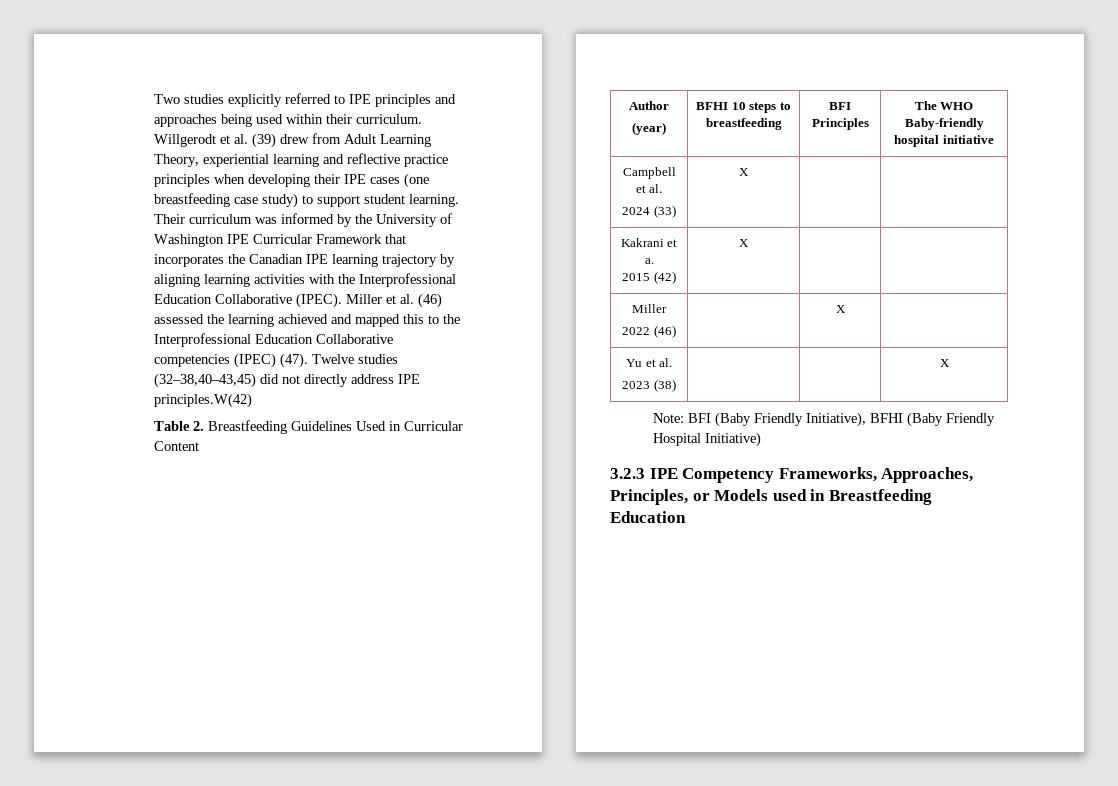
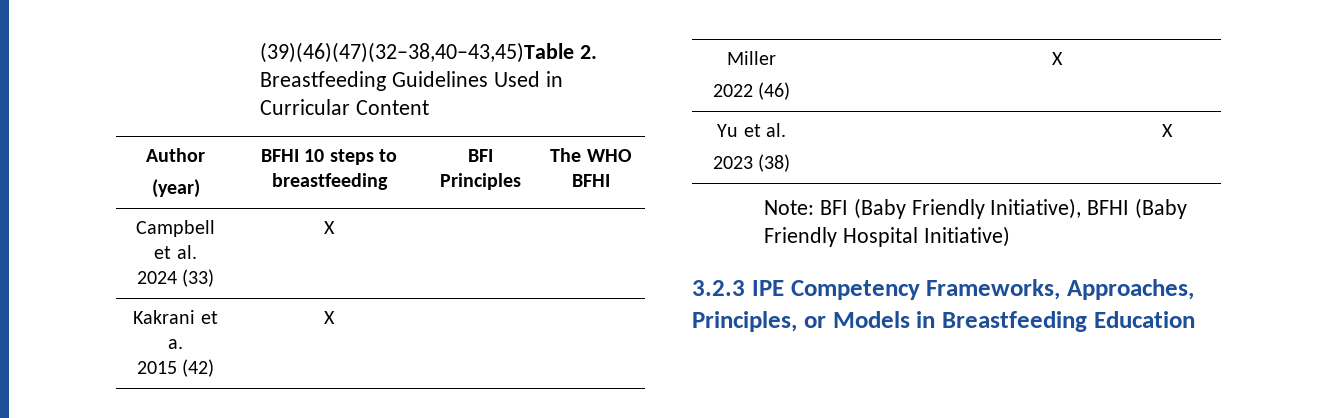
[154,93,457,107] [154,114,423,127] [154,133,432,148] [154,153,449,167] [154,173,430,188] [154,193,460,208] [154,213,453,227] [154,234,407,247] [154,254,456,267] [154,273,457,287] [154,293,443,308] [154,314,461,327] [154,333,394,347] [154,353,399,368] [154,373,421,388] [154,393,253,408] [154,421,191,431] Two studies explicitly referred to IPE principles and approaches being used within their curriculum. Willgerodt et al. (39) drew from Adult Learning Theory, experiential learning and reflective practice principles when developing their IPE cases (one breastfeeding case study) to support student learning. Their curriculum was informed by the University of Washington IPE Curricular Framework that incorporates the Canadian IPE learning trajectory by aligning learning activities with the Interprofessional Education Collaborative (IPEC). Miller et al. (46) assessed the learning achieved and mapped this to the Interprofessional Education Collaborative competencies (IPEC) (47). Twelve studies (32–38,40–43,45) did not directly address IPE principles.W(42) // Table -> [260,42,575,63] (39)(46)(47)(32–38,40–43,45)Table
[904,118,984,130] [894,135,994,147] Baby-friendly hospital initiative -> [572,174,610,187] BFHI
[772,489,807,501] used -> (910, 319) none

